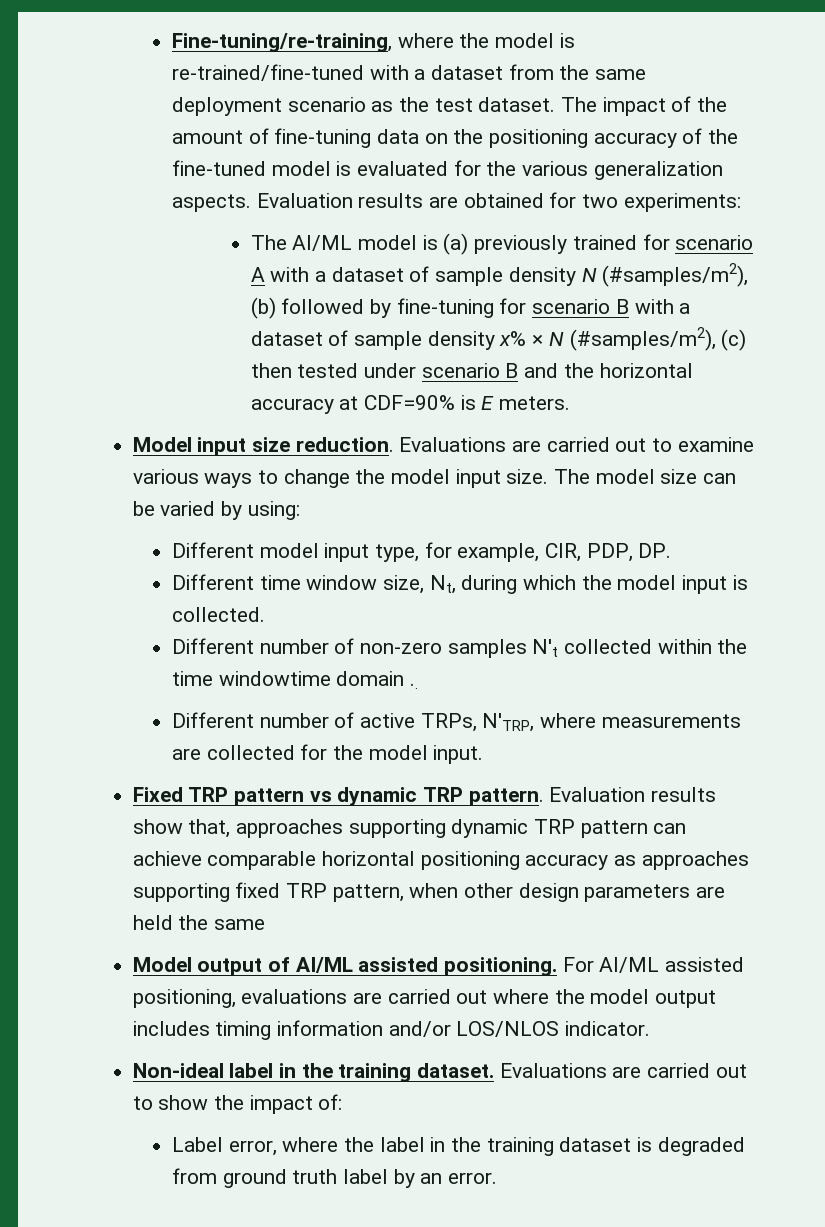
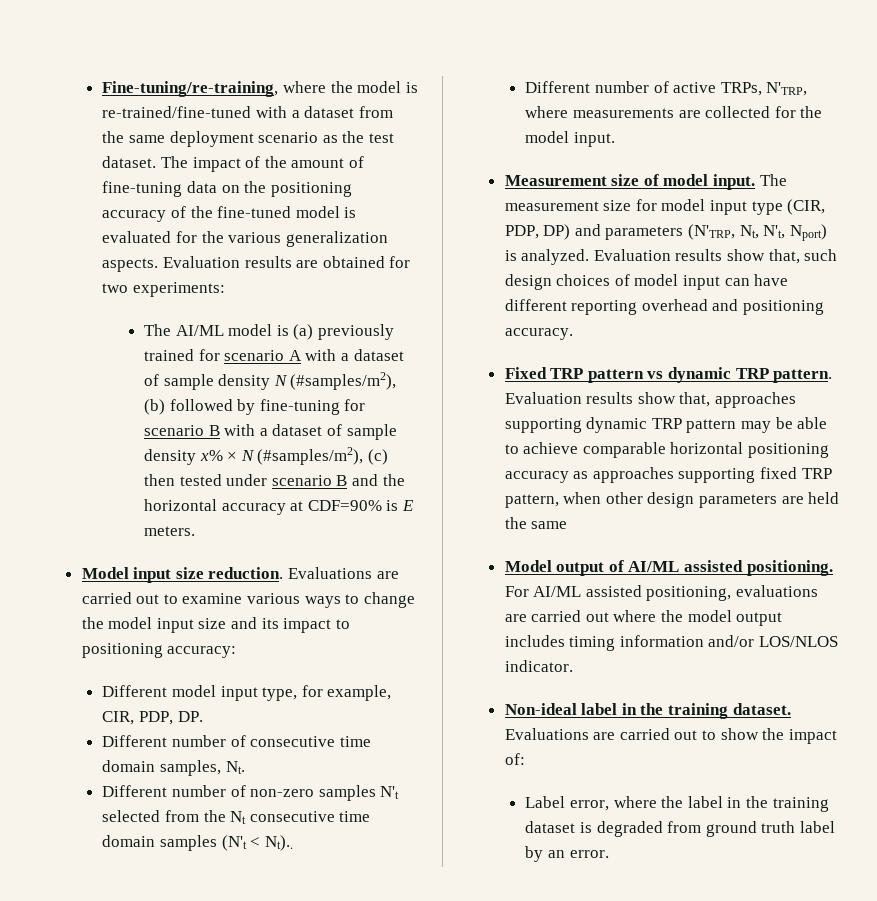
[506,469,736,484] [132,501,300,520] size. The model size can be varied by using: -> [198,617,350,633] [81,643,237,658] size and its impact to positioning accuracy:
[259,575,748,594] [171,607,265,622] time window size, Nt, during which the model input is collected. -> [172,735,371,747] [102,760,245,776] number of consecutive time domain samples, Nt.
[563,639,748,654] [171,671,418,689] collected within the time windowtime domain .. -> [102,810,371,824] [102,835,293,851] selected from the Nt consecutive time domain samples (N't < Nt)..
(484, 754) none -> [504,174,787,190] [504,199,826,215] [504,224,827,241] [504,249,838,265] [504,274,789,290] [504,299,824,315] [504,328,573,340] // Measurement size of model input. The measurement size for model input type (CIR, PDP, DP) and parameters (N'TRP, Nt, N't, Nport) is analyzed. Evaluation results show that, such design choices of model input can have different reporting overhead and positioning accuracy.
[653,823,687,834] can -> [740,417,828,433] [504,444,519,454] may be able to

